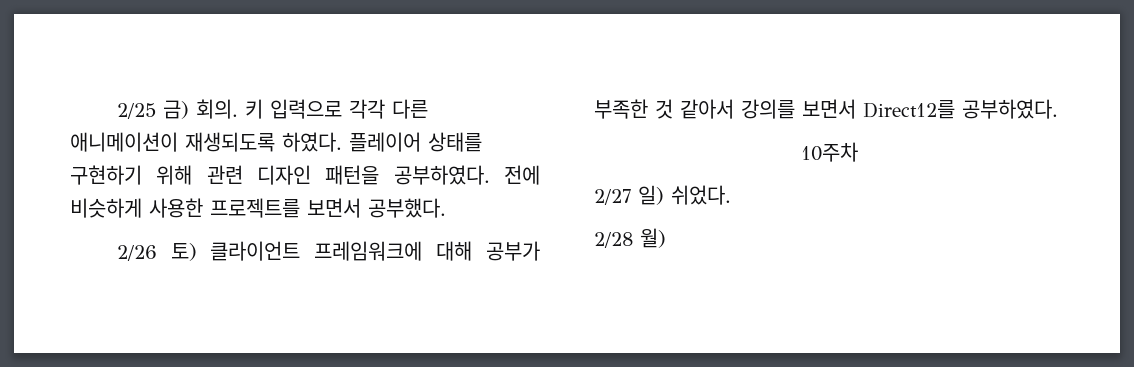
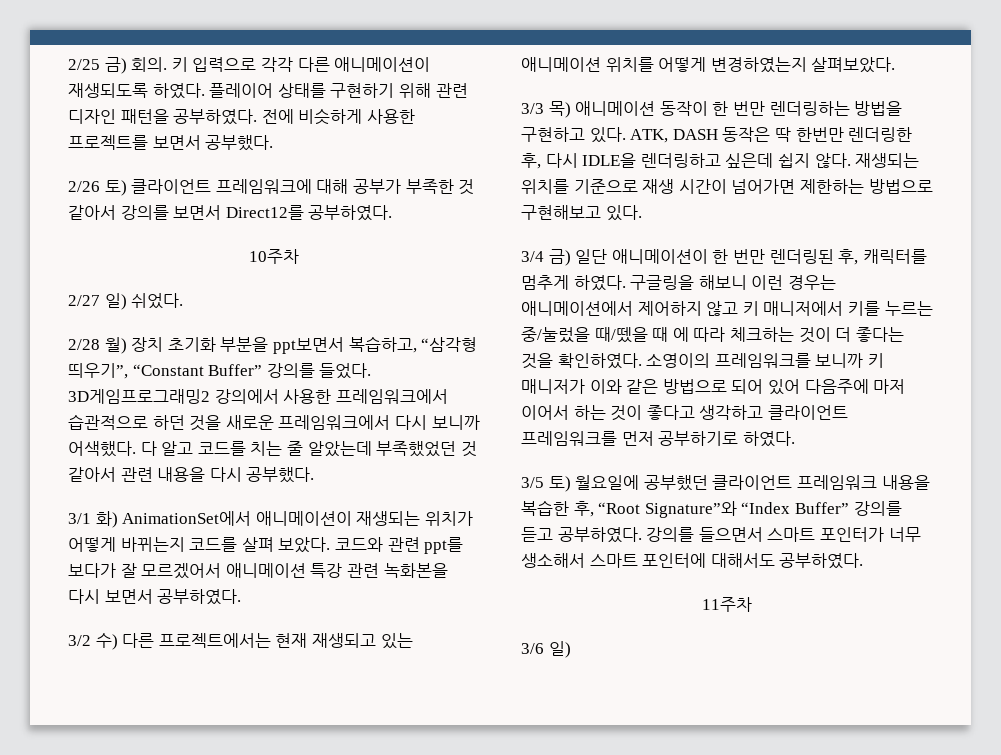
(666, 238) none -> [131,336,478,354] [68,363,372,379] [68,389,448,404] [68,414,480,431] [68,441,477,457] [68,467,315,483] [68,511,473,528] [68,537,464,554] [68,563,448,579] [68,589,242,605] [68,633,413,650] [521,57,896,73] [521,101,903,118] [521,127,913,143] [521,153,920,169] [521,179,933,194] [521,205,642,221] [521,249,927,266] [521,275,836,291] [521,301,933,316] [521,327,904,343] [521,353,884,369] [521,379,906,395] [521,405,848,421] [521,431,795,447] [521,475,930,492] [521,500,902,518] [521,527,921,543] [521,553,864,569] [702,597,752,612] [521,641,571,658] 장치 초기화 부분을 ppt보면서 복습하고, “삼각형 띄우기”, “Constant Buffer” 강의를 들었다. 3D게임프로그래밍2 강의에서 사용한 프레임워크에서 습관적으로 하던 것을 새로운 프레임워크에서 다시 보니까 어색했다. 다 알고 코드를 치는 줄 알았는데 부족했었던 것 같아서 관련 내용을 다시 공부했다. // 3/1 화) AnimationSet에서 애니메이션이 재생되는 위치가 어떻게 바뀌는지 코드를 살펴 보았다. 코드와 관련 ppt를 보다가 잘 모르겠어서 애니메이션 특강 관련 녹화본을 다시 보면서 공부하였다. // 3/2 수) 다른 프로젝트에서는 현재 재생되고 있는 애니메이션 위치를 어떻게 변경하였는지 살펴보았다. // 3/3 목) 애니메이션 동작이 한 번만 렌더링하는 방법을 구현하고 있다. ATK, DASH 동작은 딱 한번만 렌더링한 후, 다시 IDLE을 렌더링하고 싶은데 쉽지 않다. 재생되는 위치를 기준으로 재생 시간이 넘어가면 제한하는 방법으로 구현해보고 있다. // 3/4 금) 일단 애니메이션이 한 번만 렌더링된 후, 캐릭터를 멈추게 하였다. 구글링을 해보니 이런 경우는 애니메이션에서 제어하지 않고 키 매니저에서 키를 누르는 중/눌렀을 때/뗐을 때 에 따라 체크하는 것이 더 좋다는 것을 확인하였다. 소영이의 프레임워크를 보니까 키 매니저가 이와 같은 방법으로 되어 있어 다음주에 마저 이어서 하는 것이 좋다고 생각하고 클라이언트 프레임워크를 먼저 공부하기로 하였다. // 3/5 토) 월요일에 공부했던 클라이언트 프레임워크 내용을 복습한 후, “Root Signature”와 “Index Buffer” 강의를 듣고 공부하였다. 강의를 들으면서 스마트 포인터가 너무 생소해서 스마트 포인터에 대해서도 공부하였다. // 11주차 // 3/6 일)

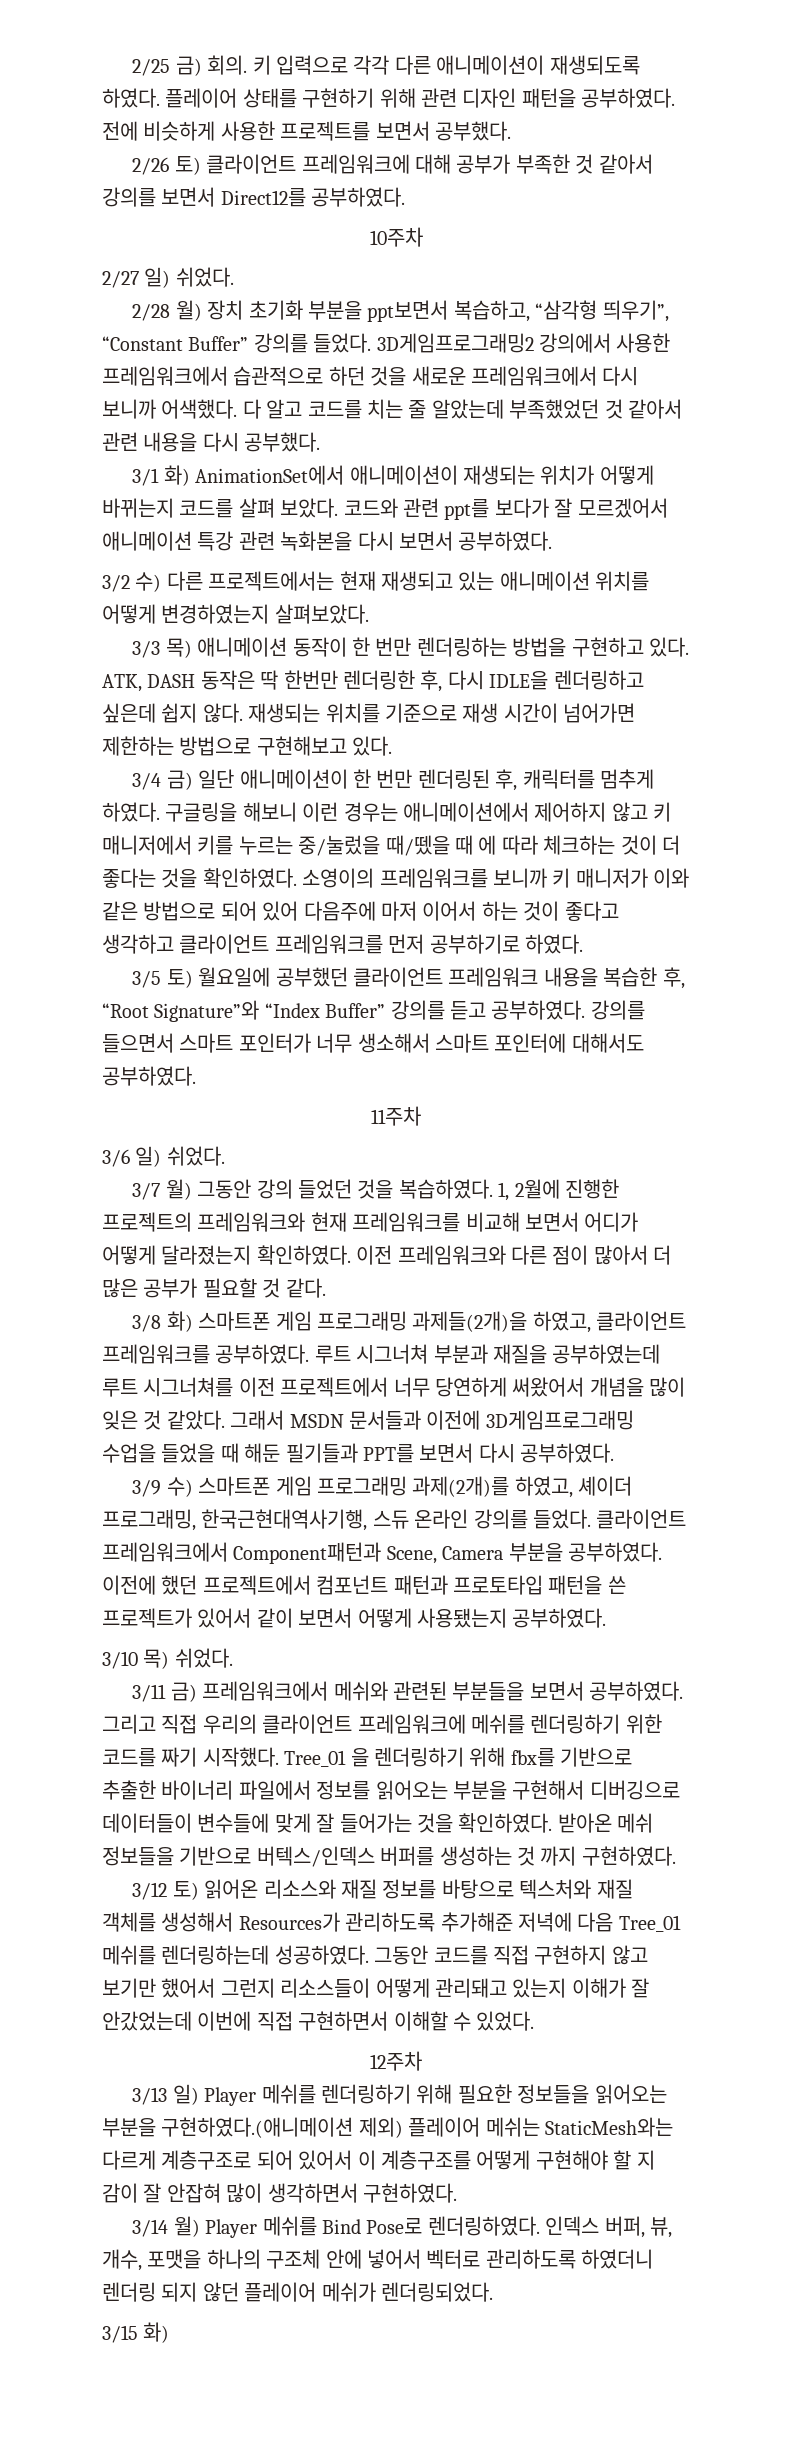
(571, 649) none -> [166,1146,225,1166] [132,1179,620,1201] [102,1212,639,1232] [102,1245,672,1265] [102,1278,326,1298] [132,1311,687,1333] [102,1344,661,1364] [102,1377,686,1397] [102,1410,634,1430] [102,1443,615,1463] [132,1476,633,1498] [102,1509,687,1531] [102,1542,662,1564] [102,1575,626,1595] [102,1608,607,1628] [102,1648,233,1669] [132,1681,684,1702] [102,1714,662,1734] [102,1747,633,1767] [102,1780,680,1800] [102,1813,654,1833] [102,1846,676,1867] [132,1879,633,1900] [102,1912,681,1932] [102,1945,648,1965] [102,1978,650,1998] [102,2011,535,2031] [370,2051,422,2071] [132,2084,667,2106] [102,2117,673,2138] [102,2150,655,2170] [102,2183,457,2203] [132,2216,673,2238] [102,2249,654,2271] [102,2282,493,2302] [102,2322,170,2343] 쉬었다. // 3/7 월) 그동안 강의 들었던 것을 복습하였다. 1, 2월에 진행한 프로젝트의 프레임워크와 현재 프레임워크를 비교해 보면서 어디가 어떻게 달라졌는지 확인하였다. 이전 프레임워크와 다른 점이 많아서 더 많은 공부가 필요할 것 같다. // 3/8 화) 스마트폰 게임 프로그래밍 과제들(2개)을 하였고, 클라이언트 프레임워크를 공부하였다. 루트 시그너쳐 부분과 재질을 공부하였는데 루트 시그너쳐를 이전 프로젝트에서 너무 당연하게 써왔어서 개념을 많이 잊은 것 같았다. 그래서 MSDN 문서들과 이전에 3D게임프로그래밍 수업을 들었을 때 해둔 필기들과 PPT를 보면서 다시 공부하였다. // 3/9 수) 스마트폰 게임 프로그래밍 과제(2개)를 하였고, 셰이더 프로그래밍, 한국근현대역사기행, 스듀 온라인 강의를 들었다. 클라이언트 프레임워크에서 Component패턴과 Scene, Camera 부분을 공부하였다. 이전에 했던 프로젝트에서 컴포넌트 패턴과 프로토타입 패턴을 쓴 프로젝트가 있어서 같이 보면서 어떻게 사용됐는지 공부하였다. // 3/10 목) 쉬었다. // 3/11 금) 프레임워크에서 메쉬와 관련된 부분들을 보면서 공부하였다. 그리고 직접 우리의 클라이언트 프레임워크에 메쉬를 렌더링하기 위한 코드를 짜기 시작했다. Tree_01 을 렌더링하기 위해 fbx를 기반으로 추출한 바이너리 파일에서 정보를 읽어오는 부분을 구현해서 디버깅으로 데이터들이 변수들에 맞게 잘 들어가는 것을 확인하였다. 받아온 메쉬 정보들을 기반으로 버텍스/인덱스 버퍼를 생성하는 것 까지 구현하였다. // 3/12 토) 읽어온 리소스와 재질 정보를 바탕으로 텍스처와 재질 객체를 생성해서 Resources가 관리하도록 추가해준 저녁에 다음 Tree_01 메쉬를 렌더링하는데 성공하였다. 그동안 코드를 직접 구현하지 않고 보기만 했어서 그런지 리소스들이 어떻게 관리돼고 있는지 이해가 잘 안갔었는데 이번에 직접 구현하면서 이해할 수 있었다. // 12주차 // 3/13 일) Player 메쉬를 렌더링하기 위해 필요한 정보들을 읽어오는 부분을 구현하였다.(애니메이션 제외) 플레이어 메쉬는 StaticMesh와는 다르게 계층구조로 되어 있어서 이 계층구조를 어떻게 구현해야 할 지 감이 잘 안잡혀 많이 생각하면서 구현하였다. // 3/14 월) Player 메쉬를 Bind Pose로 렌더링하였다. 인덱스 버퍼, 뷰, 개수, 포맷을 하나의 구조체 안에 넣어서 벡터로 관리하도록 하였더니 렌더링 되지 않던 플레이어 메쉬가 렌더링되었다. // 3/15 화)

